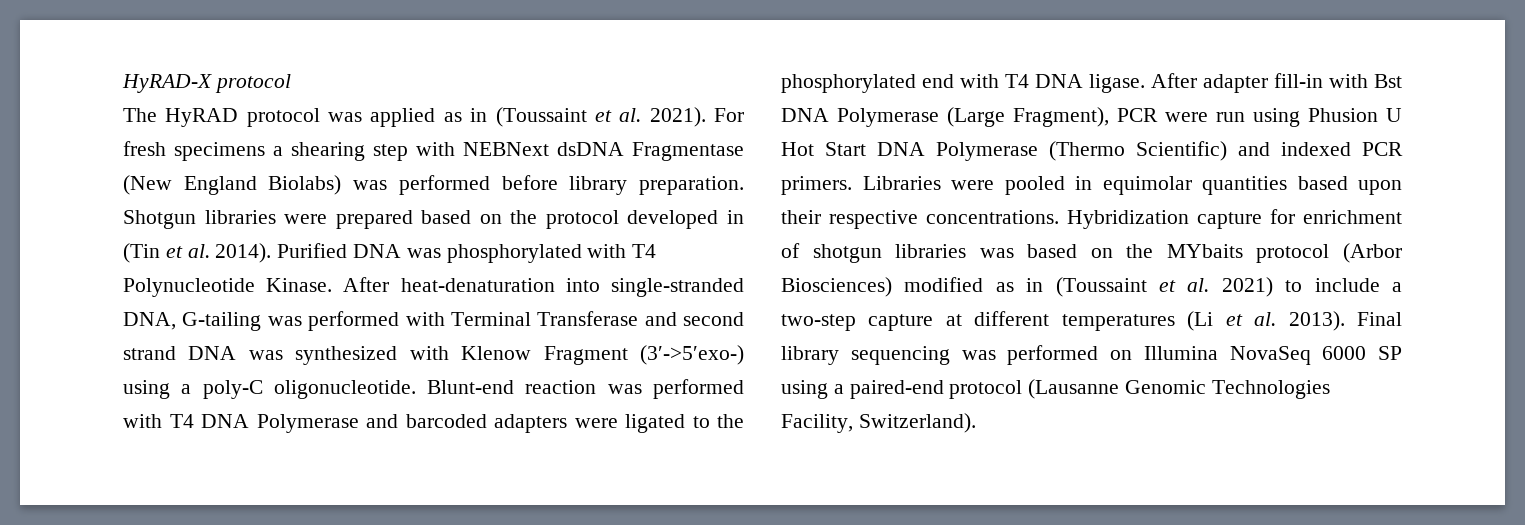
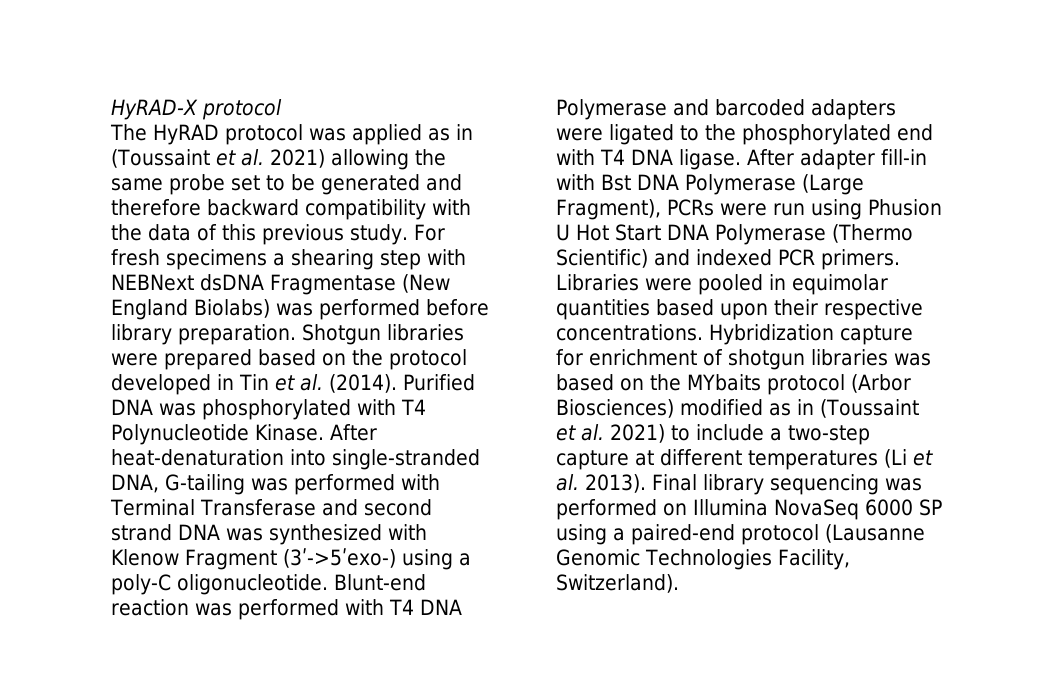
[649,107,706,127] 2021). -> [269,149,446,170] [111,174,462,195] [111,199,471,220] [111,224,408,245] 2021) allowing the same probe set to be generated and therefore backward compatibility with the data of this previous study.
[123,243,272,263] (Tin et al. 2014). -> [239,374,397,393] Tin et al. (2014).
[1117,108,1158,122] PCR -> [666,199,714,216] PCRs

